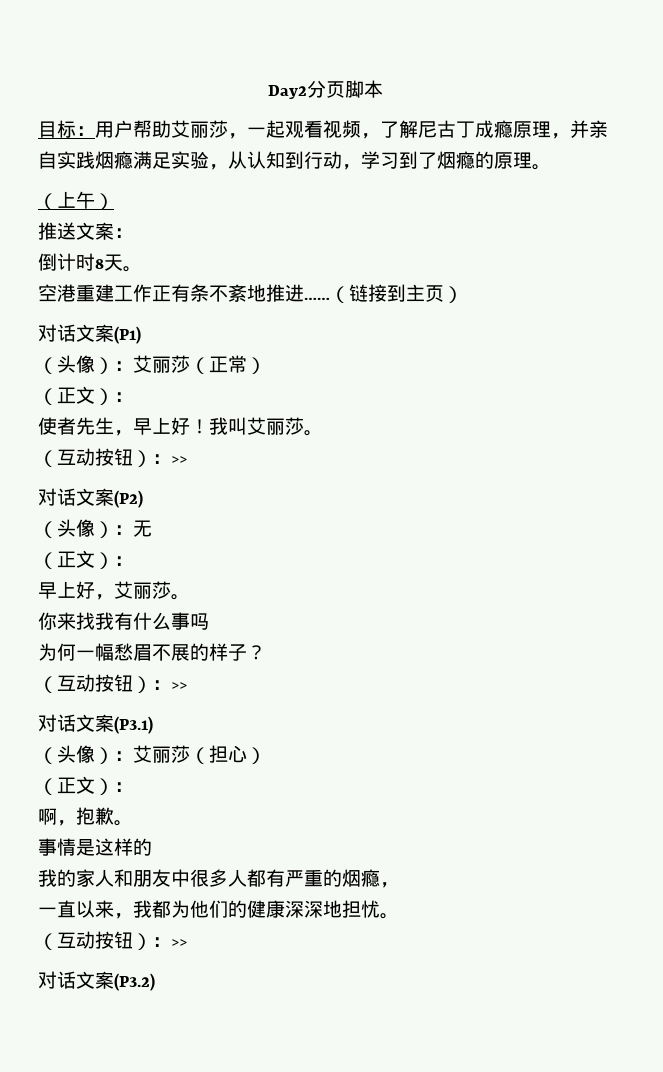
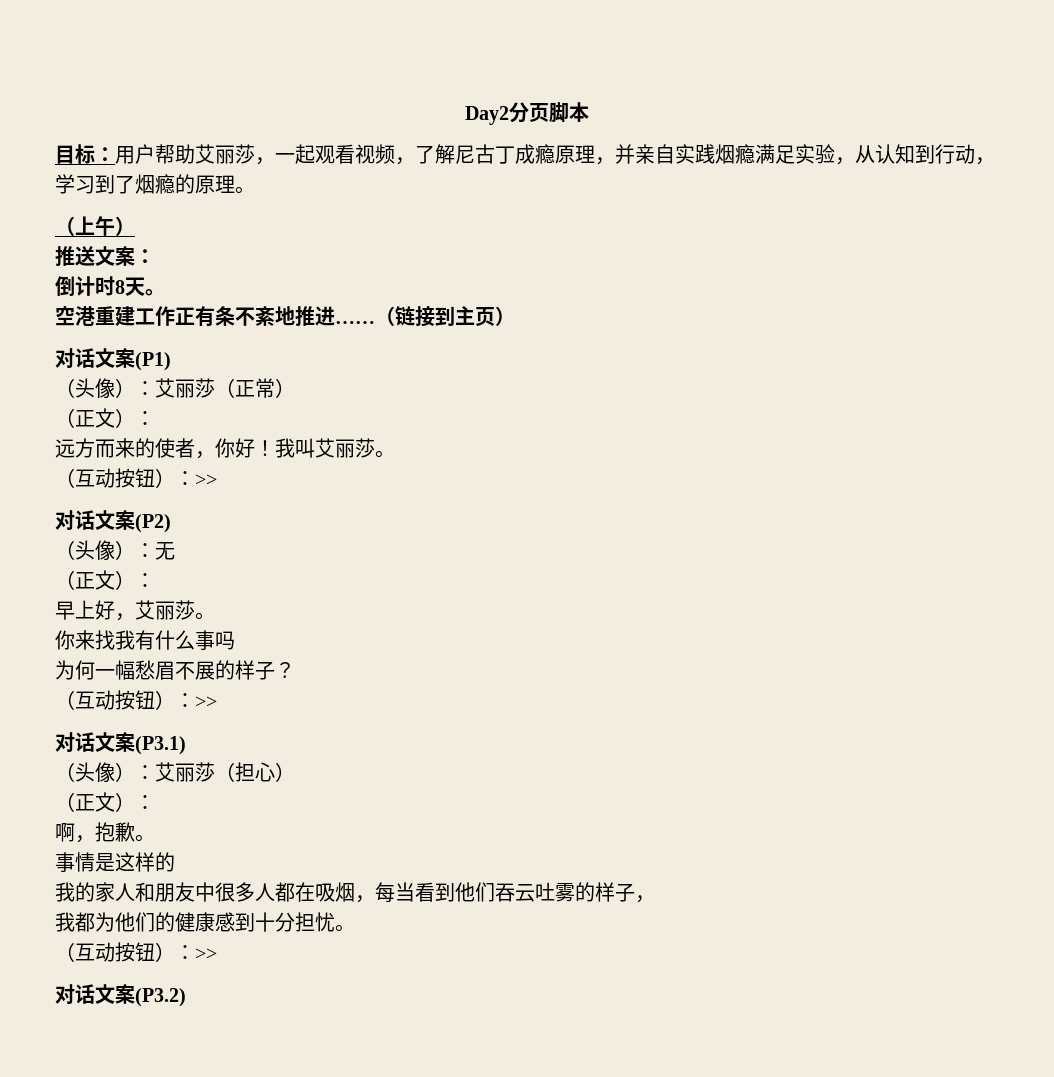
[38,417,171,436] 使者先生，早上 -> [55,438,235,459] 远方而来的使者，你
[266,869,399,888] [38,900,133,919] 有严重的烟瘾， // 一直以来， -> [295,882,655,903] 在吸烟，每当看到他们吞云吐雾的样子， //
[285,900,342,918] 深深地 -> [215,912,295,932] 感到十分

